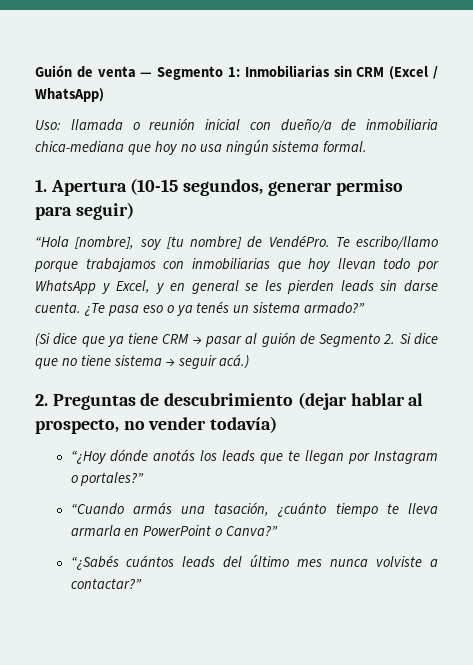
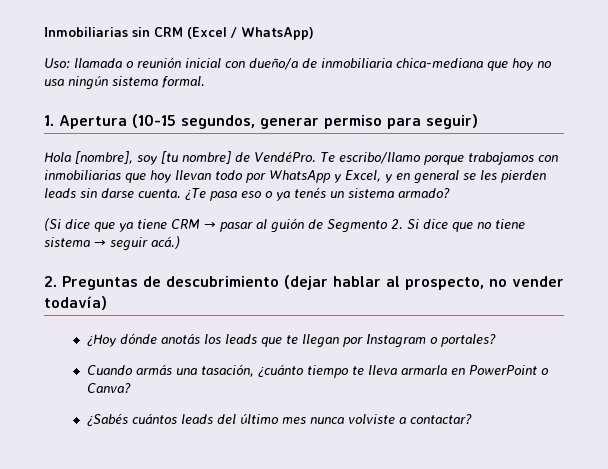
[35,65,240,80] Guión de venta — Segmento 1: -> (44, 32) none
[35,236,69,247] “Hola -> [44,152,71,162] Hola
[304,302,366,314] armado?” -> [397,188,450,198] armado?
[70,450,107,464] “¿Hoy -> [87,334,118,347] ¿Hoy
[80,472,145,486] [70,503,124,515] portales?” // “Cuando -> [441,334,497,347] [87,365,134,375] portales? // Cuando
[226,526,279,536] [70,555,119,570] Canva?” // “¿Sabés -> [87,383,132,393] [87,413,129,427] Canva? // ¿Sabés
[70,578,142,589] contactar?” -> [410,414,473,424] contactar?

